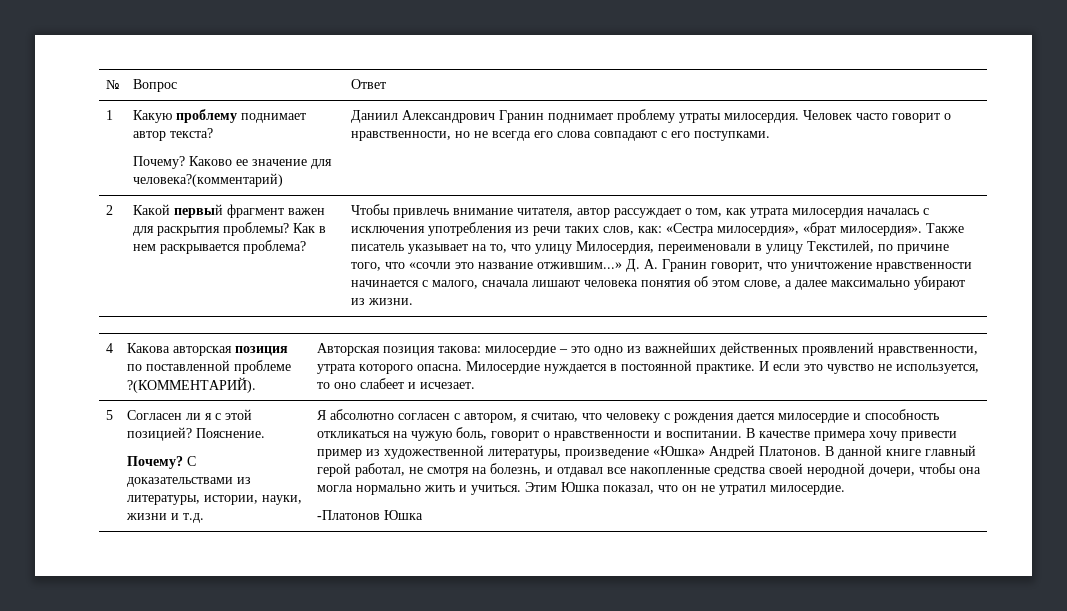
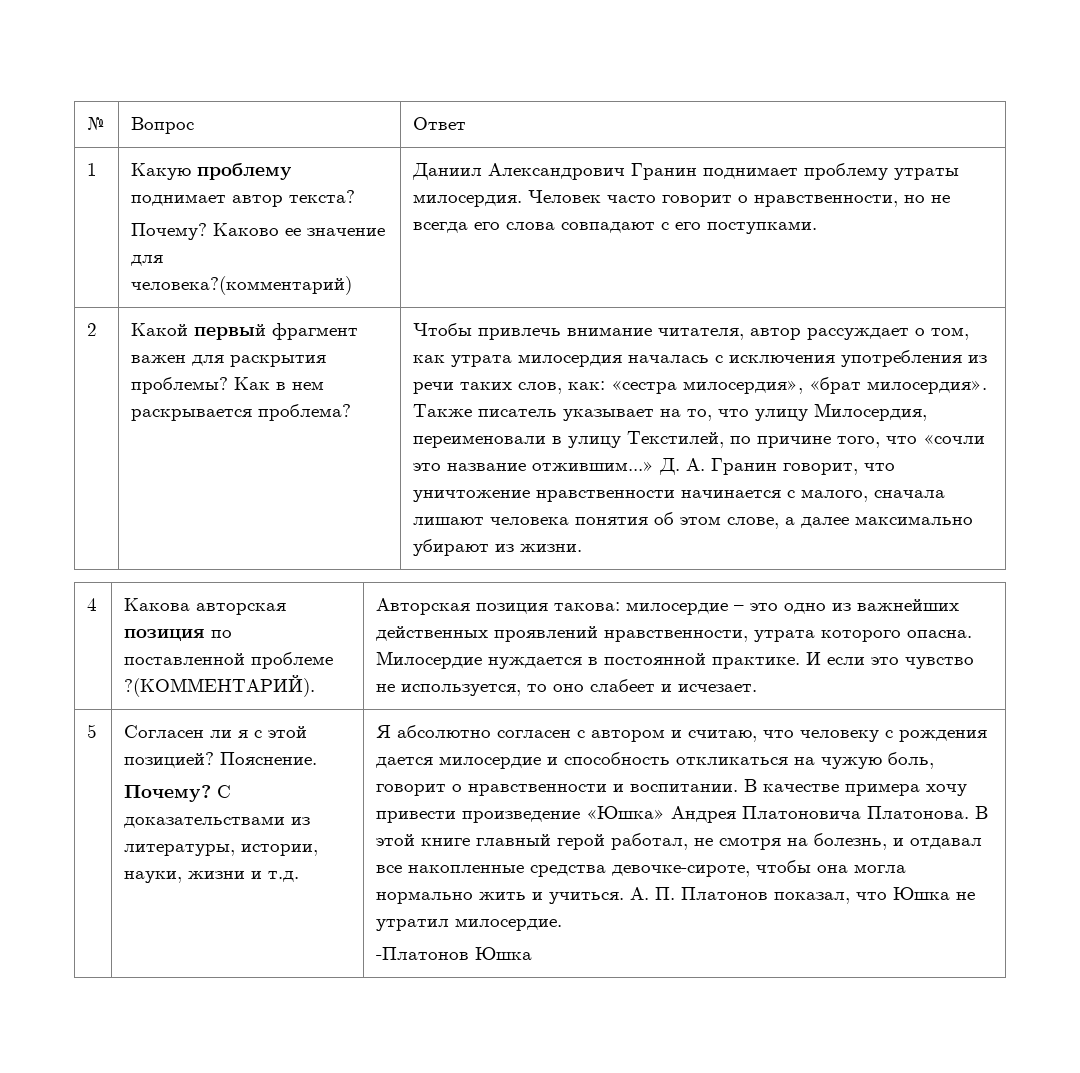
[665,223,714,236] «Сестра -> [611,380,678,394] «cестра
[463,413,528,423] автором, я -> [591,729,683,742] автором и
[316,445,882,459] пример из художественной литературы, произведение «Юшка» Андрей Платонов. В данной -> [462,806,989,823] [376,834,416,846] произведение «Юшка» Андрея Платоновича Платонова. В этой
[768,463,915,477] своей неродной дочери, -> [612,865,751,877] девочке-сироте,
[524,482,600,492] Этим Юшка -> [630,887,769,900] А. П. Платонов
[681,485,697,492] он -> [893,887,951,900] Юшка

